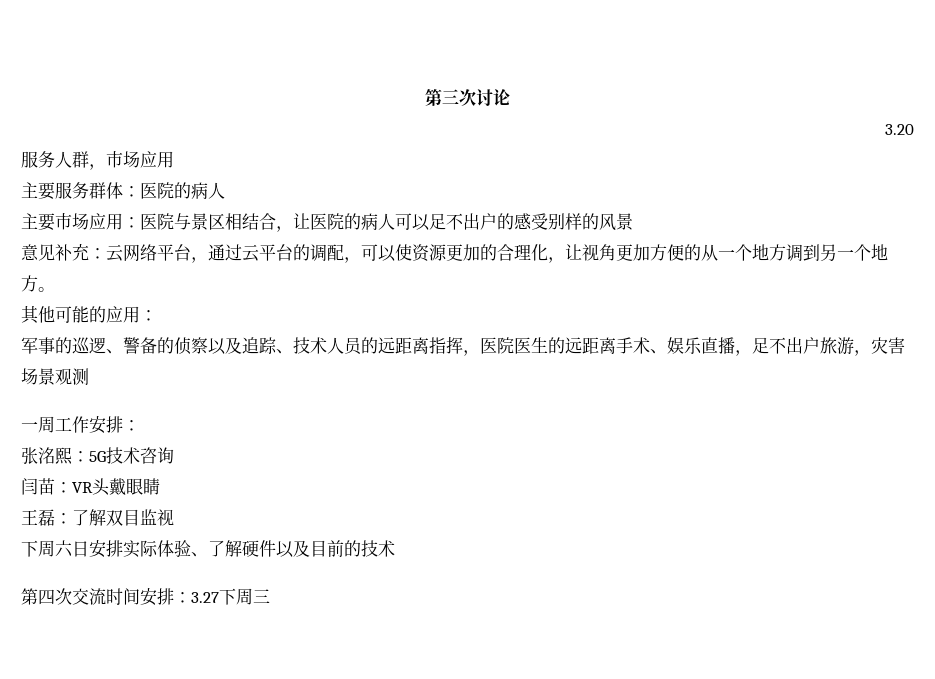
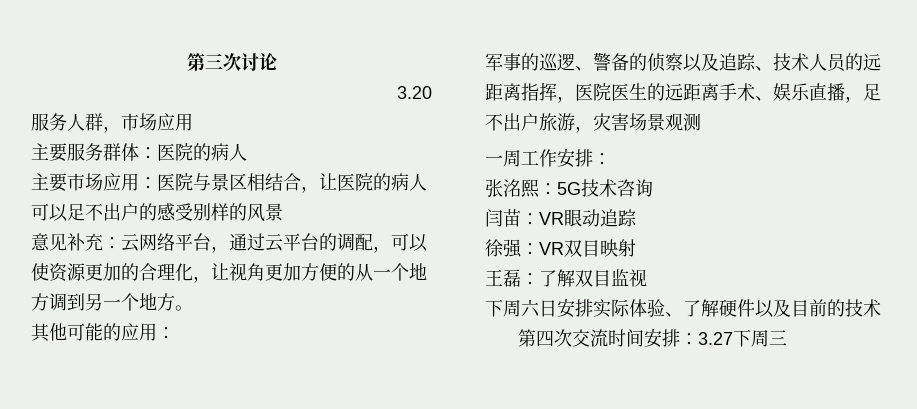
[92,478,160,496] 头戴眼睛 -> [564,209,637,227] [485,239,636,258] 眼动追踪 // 徐强：VR双目映射

